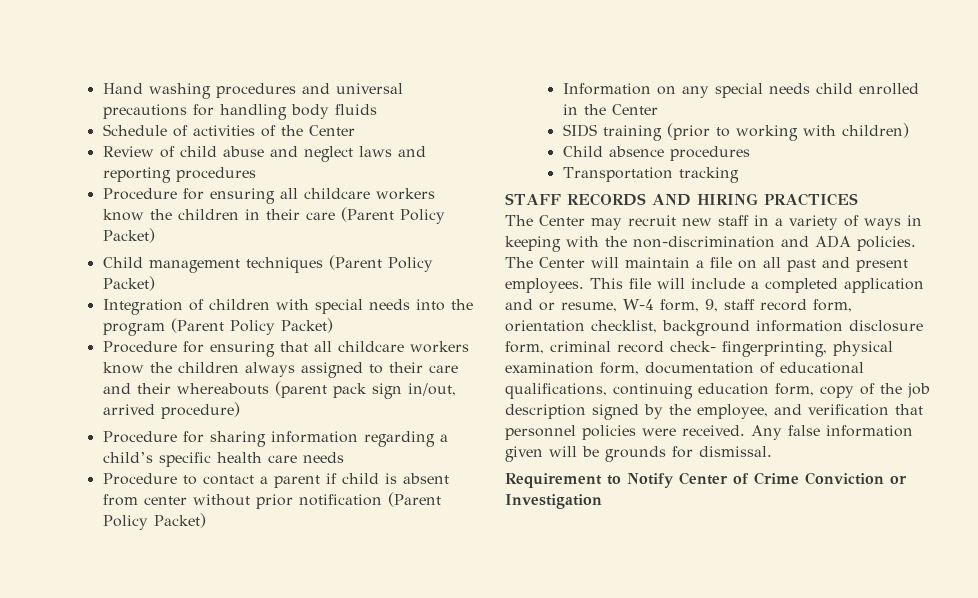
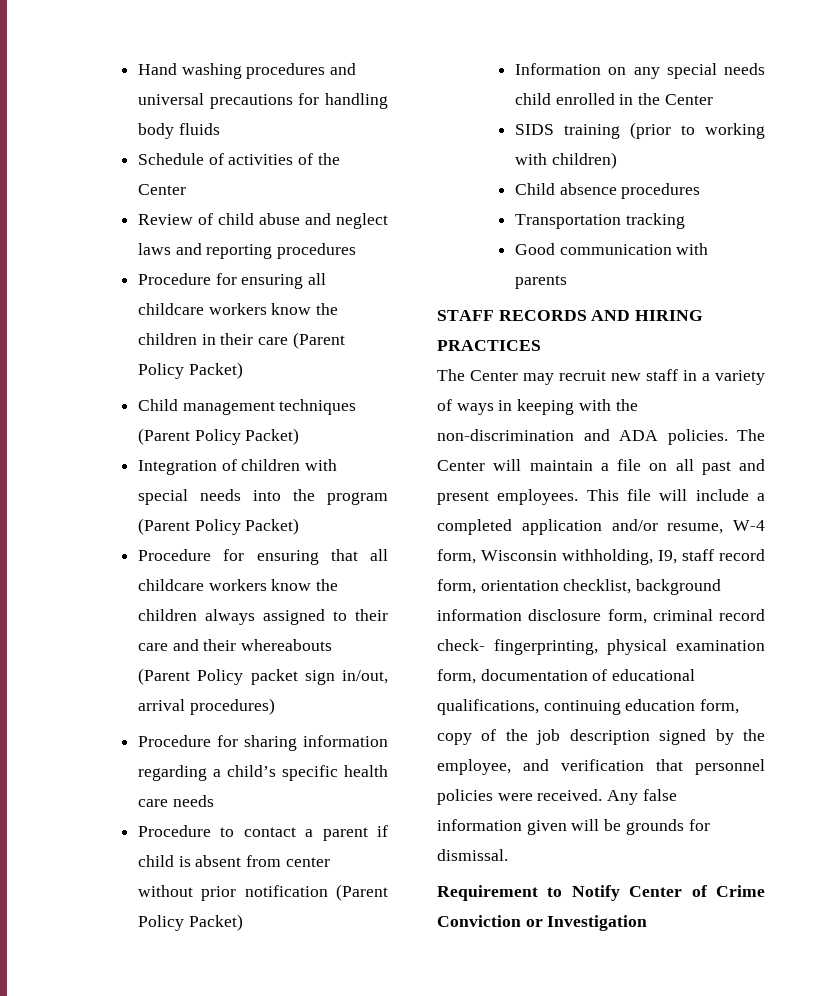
[274,381,456,399] [102,402,240,419] (parent pack sign in/out, arrived procedure) -> [138,668,388,685] [138,698,275,715] (Parent Policy packet sign in/out, arrival procedures)
(739, 175) none -> [515,243,709,255] [515,275,568,289] // Good communication with parents
[505,299,555,311] and or -> [611,519,658,531] and/or
[705,299,718,312] 9, -> [481,549,677,565] Wisconsin withholding, I9,

